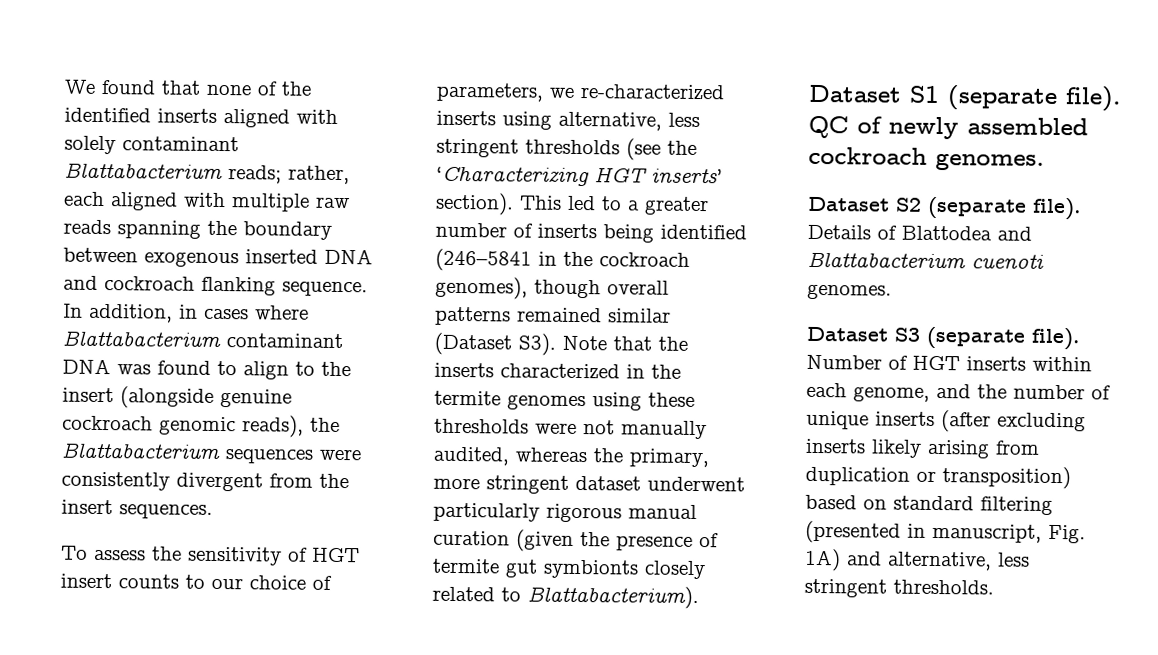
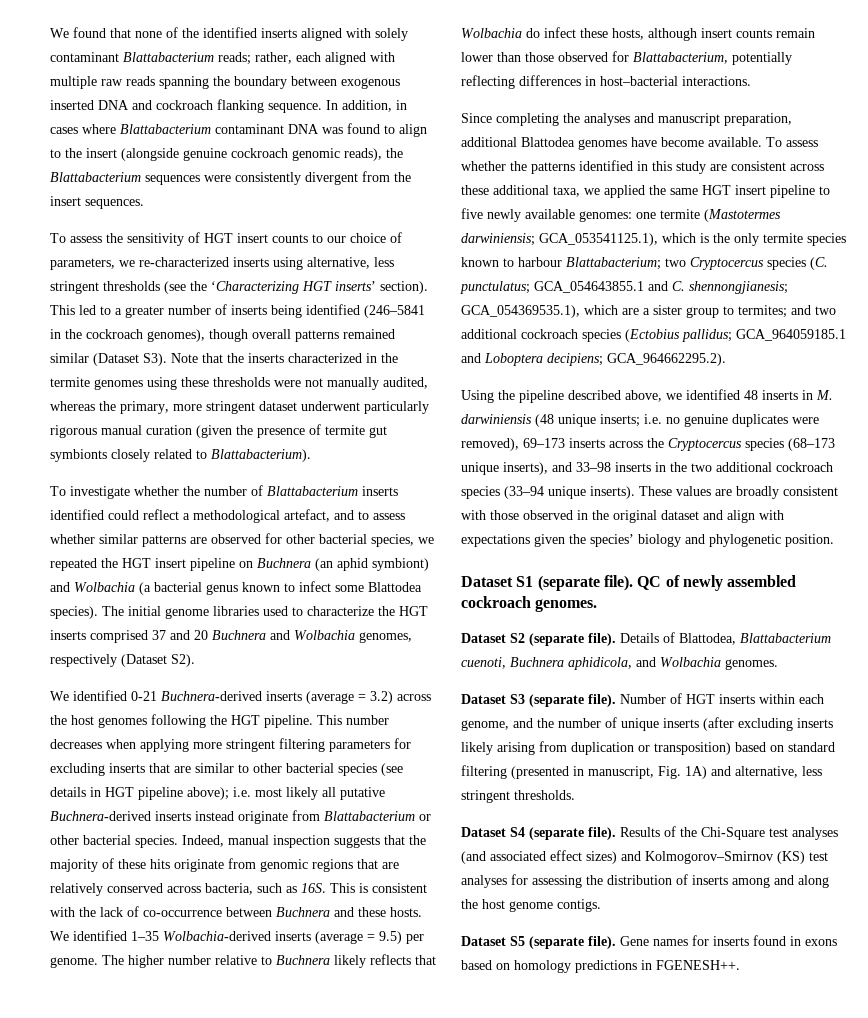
(699, 597) none -> [50,485,398,499] [50,509,405,523] [50,533,434,547] [50,558,429,571] [50,581,422,595] [50,606,428,619] [50,630,412,643] [50,654,195,667] [50,690,431,704] [50,714,389,728] [50,738,411,752] [50,763,403,776] [50,787,385,800] [50,810,431,824] [50,835,426,848] [50,858,399,872] [50,883,427,896] [50,906,422,917] [50,930,424,944] [50,954,436,968] [461,27,815,41] [461,51,792,65] [461,75,751,89] [461,113,792,126] [461,137,818,150] [461,160,824,174] [461,185,830,198] [461,208,781,222] [461,233,846,246] [461,257,828,270] [460,281,788,294] [461,305,836,318] [461,329,846,342] [461,353,726,366] [461,389,833,403] [461,414,819,427] [461,438,835,451] [461,462,833,475] [461,486,838,499] [461,510,784,523] [461,534,834,547] // To investigate whether the number of Blattabacterium inserts identified could reflect a methodological artefact, and to assess whether similar patterns are observed for other bacterial species, we repeated the HGT insert pipeline on Buchnera (an aphid symbiont) and Wolbachia (a bacterial genus known to infect some Blattodea species). The initial genome libraries used to characterize the HGT inserts comprised 37 and 20 Buchnera and Wolbachia genomes, respectively (Dataset S2). // We identified 0-21 Buchnera-derived inserts (average = 3.2) across the host genomes following the HGT pipeline. This number decreases when applying more stringent filtering parameters for excluding inserts that are similar to other bacterial species (see details in HGT pipeline above); i.e. most likely all putative Buchnera-derived inserts instead originate from Blattabacterium or other bacterial species. Indeed, manual inspection suggests that the majority of these hits originate from genomic regions that are relatively conserved across bacteria, such as 16S. This is consistent with the lack of co-occurrence between Buchnera and these hosts. We identified 1–35 Wolbachia-derived inserts (average = 9.5) per genome. The higher number relative to Buchnera likely reflects that Wolbachia do infect these hosts, although insert counts remain lower than those observed for Blattabacterium, potentially reflecting differences in host–bacterial interactions. // Since completing the analyses and manuscript preparation, additional Blattodea genomes have become available. To assess whether the patterns identified in this study are consistent across these additional taxa, we applied the same HGT insert pipeline to five newly available genomes: one termite (Mastotermes darwiniensis; GCA_053541125.1), which is the only termite species known to harbour Blattabacterium; two Cryptocercus species (C. punctulatus; GCA_054643855.1 and C. shennongjianesis; GCA_054369535.1), which are a sister group to termites; and two additional cockroach species (Ectobius pallidus; GCA_964059185.1 and Loboptera decipiens; GCA_964662295.2). // Using the pipeline described above, we identified 48 inserts in M. darwiniensis (48 unique inserts; i.e. no genuine duplicates were removed), 69–173 inserts across the Cryptocercus species (68–173 unique inserts), and 33–98 inserts in the two additional cockroach species (33–94 unique inserts). These values are broadly consistent with those observed in the original dataset and align with expectations given the species’ biology and phylogenetic position.
[901,225,1032,241] [807,251,1044,269] Blattodea and Blattabacterium cuenoti -> [679,633,831,645] [461,657,721,670] Blattodea, Blattabacterium cuenoti, Buchnera aphidicola, and Wolbachia
(994, 587) none -> [461,826,838,840] [461,850,828,864] [461,874,829,888] [461,899,601,912] [461,935,837,949] [461,960,740,973] // Dataset S4 (separate file). Results of the Chi-Square test analyses (and associated effect sizes) and Kolmogorov–Smirnov (KS) test analyses for assessing the distribution of inserts among and along the host genome contigs. // Dataset S5 (separate file). Gene names for inserts found in exons based on homology predictions in FGENESH++.

